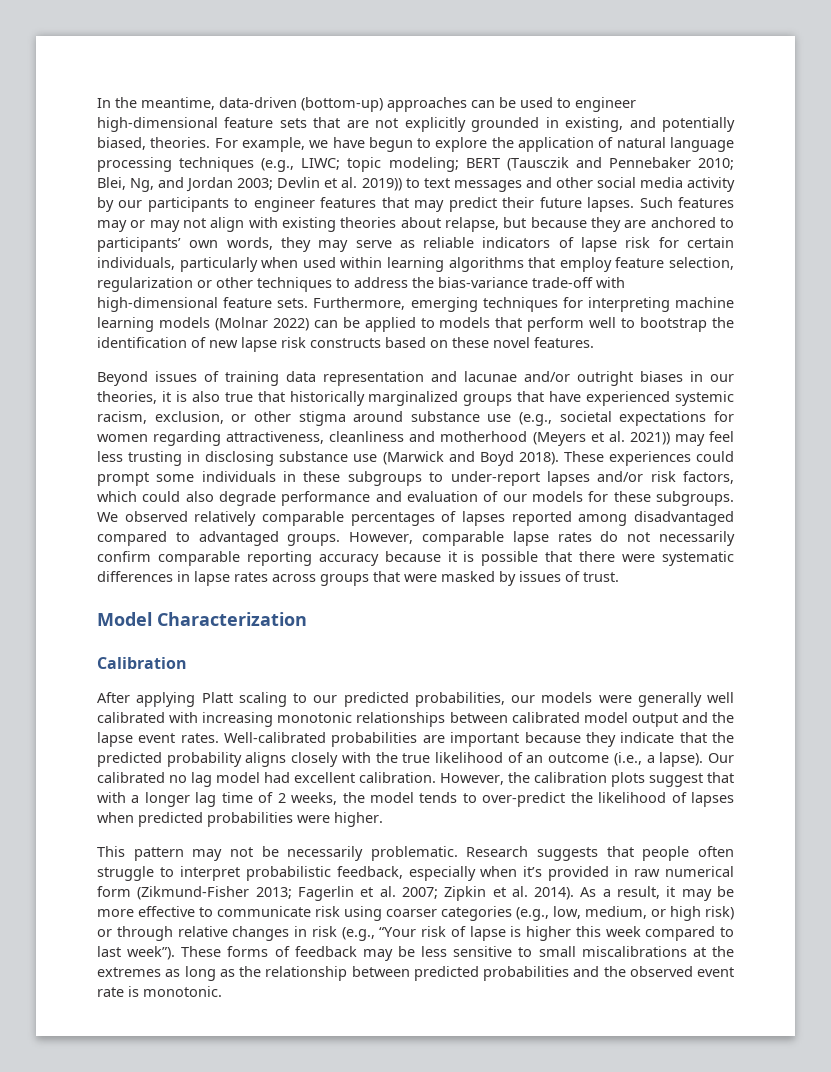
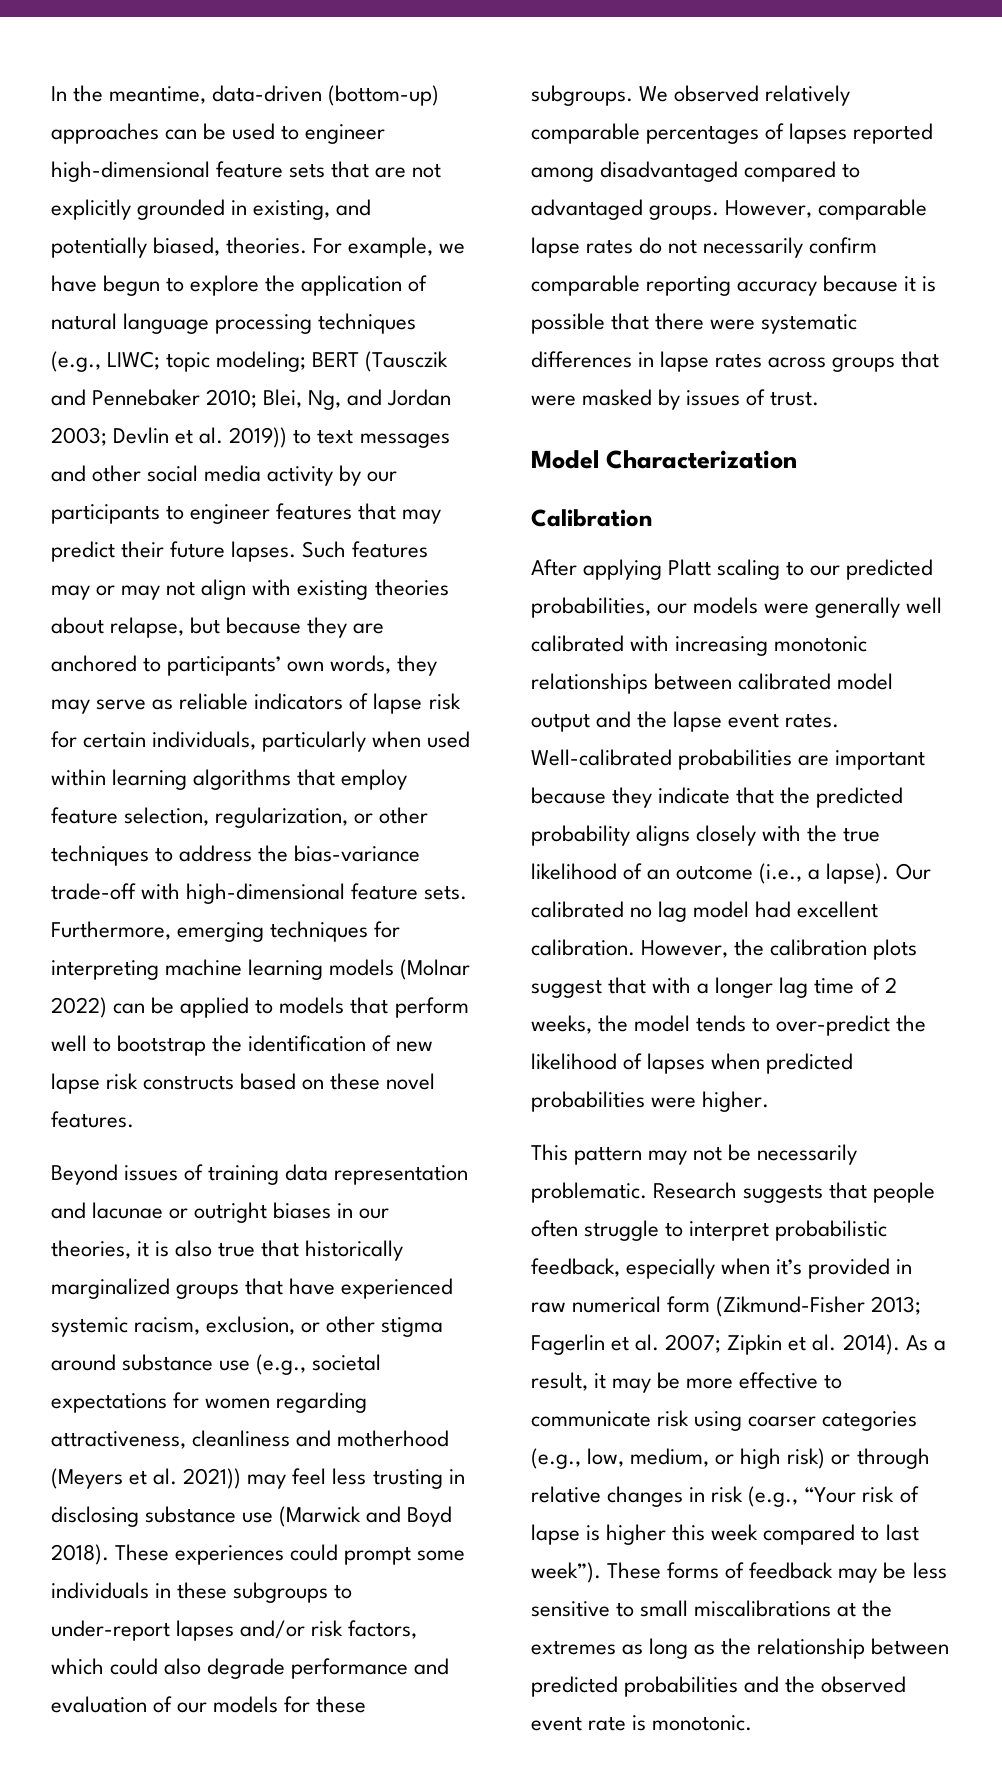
[97,277,193,292] regularization -> [215,807,349,828] regularization,
[524,371,570,382] and/or -> [169,1208,189,1219] or

